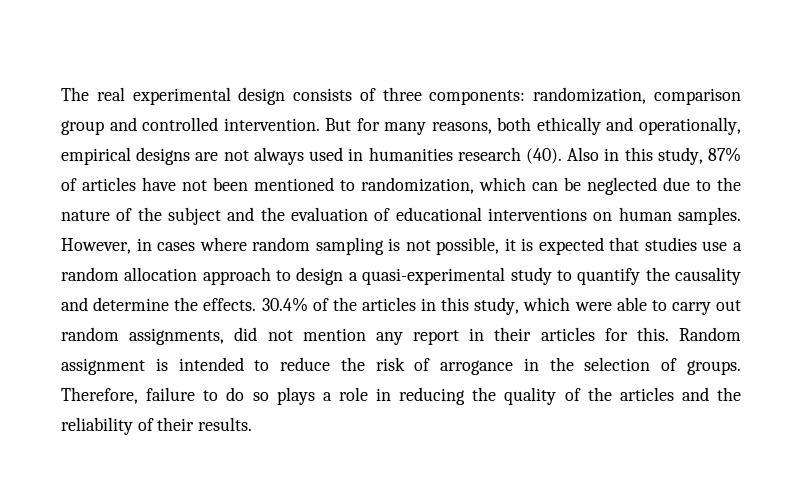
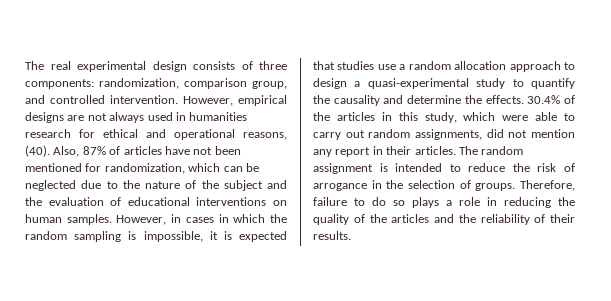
[61,120,104,135] group -> [252,81,287,89] group,
[325,117,741,135] But for many reasons, both ethically and operationally, -> [183,96,233,106] However,
[525,147,703,165] (40). Also in this study, -> [79,129,287,140] [25,145,80,157] for ethical and operational reasons, (40). Also,
[340,180,355,191] to -> [85,163,102,172] for
[199,237,247,251] where -> [218,214,288,223] in which the
[405,237,500,255] not possible, -> [143,231,203,242] impossible,
[540,327,741,341] articles for this. Random -> [414,146,524,155] articles. The random

